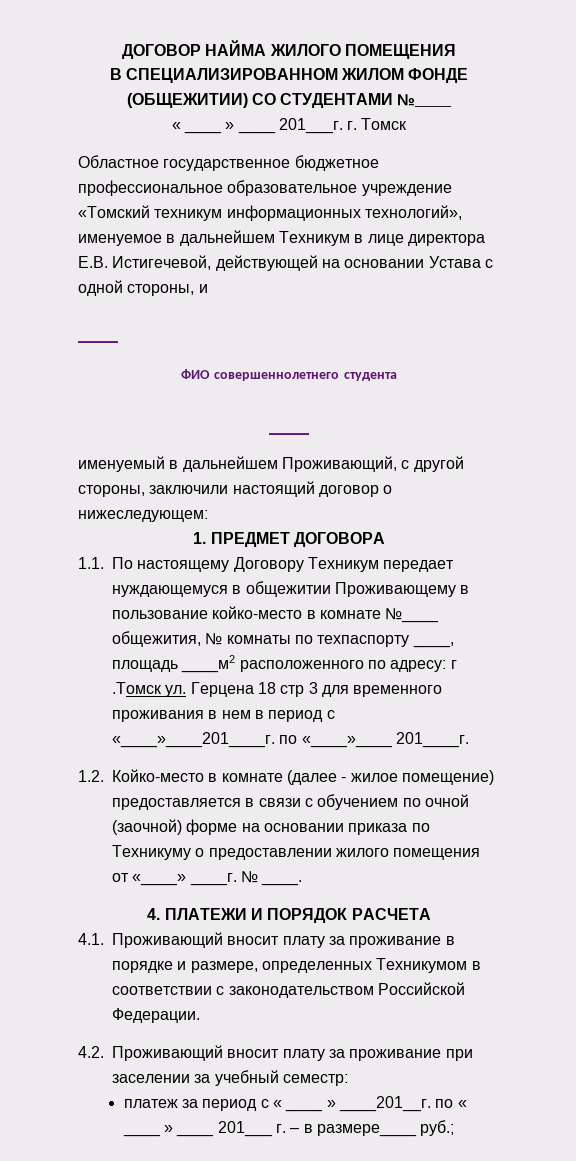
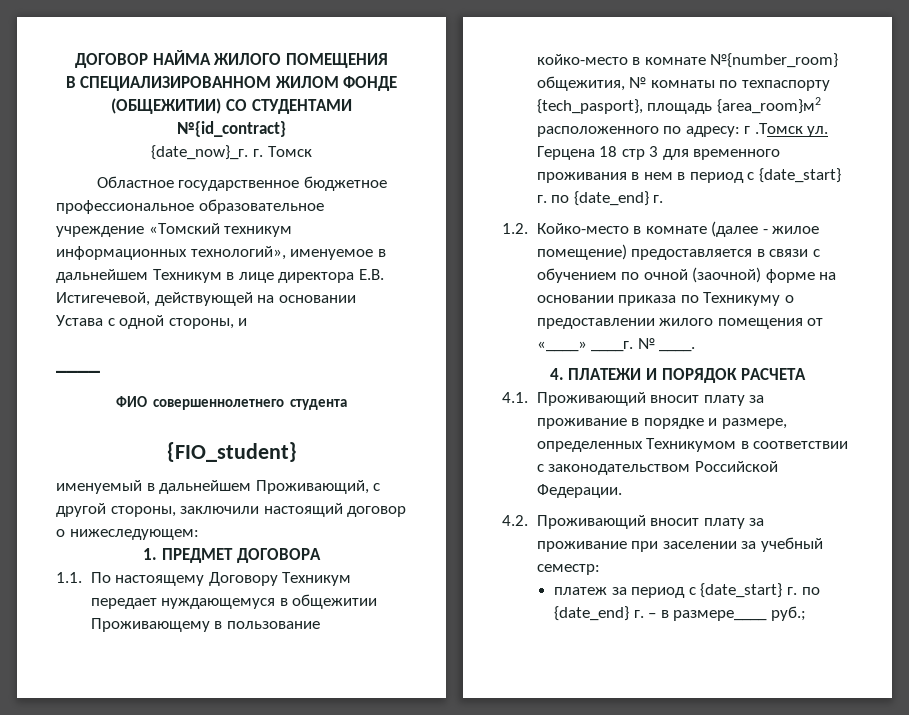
[397,94,453,107] [171,122,181,130] [183,130,222,134] [225,122,235,130] [237,118,343,134] №____ // « ____ » ____ 201___г. -> [177,121,286,137] [151,145,249,160] №{id_contract} // {date_now}_г.
[269,432,309,435] ____ -> [166,442,297,462] {FIO_student}
[385,608,440,623] №____ -> [710,53,839,68] №{number_room}
[412,642,454,648] [112,655,236,673] ____, площадь ____м2 -> [536,97,821,114] {tech_pasport}, площадь {area_room}м2
[112,732,469,748] «____»____201____г. по «____»____ 201____г. -> [759,168,842,183] [536,191,664,206] {date_start} г. по {date_end} г.
[273,1100,283,1108] [285,1108,324,1112] [326,1096,467,1112] [122,1133,161,1137] [164,1125,174,1133] [176,1121,273,1137] « ____ » ____201__г. по « ____ » ____ 201___ -> [700,583,820,598] [554,606,630,621] {date_start} г. по {date_end}

